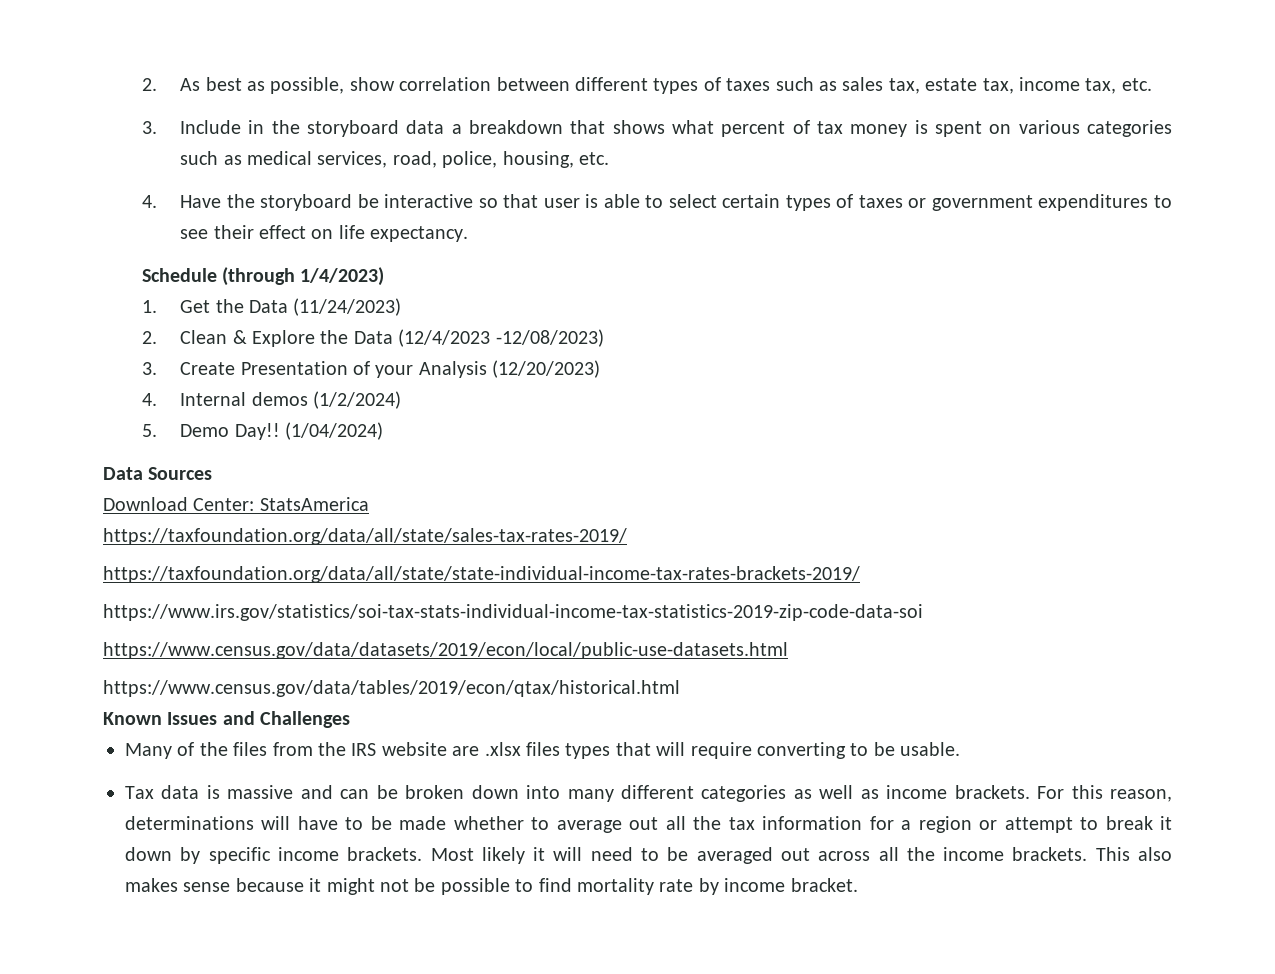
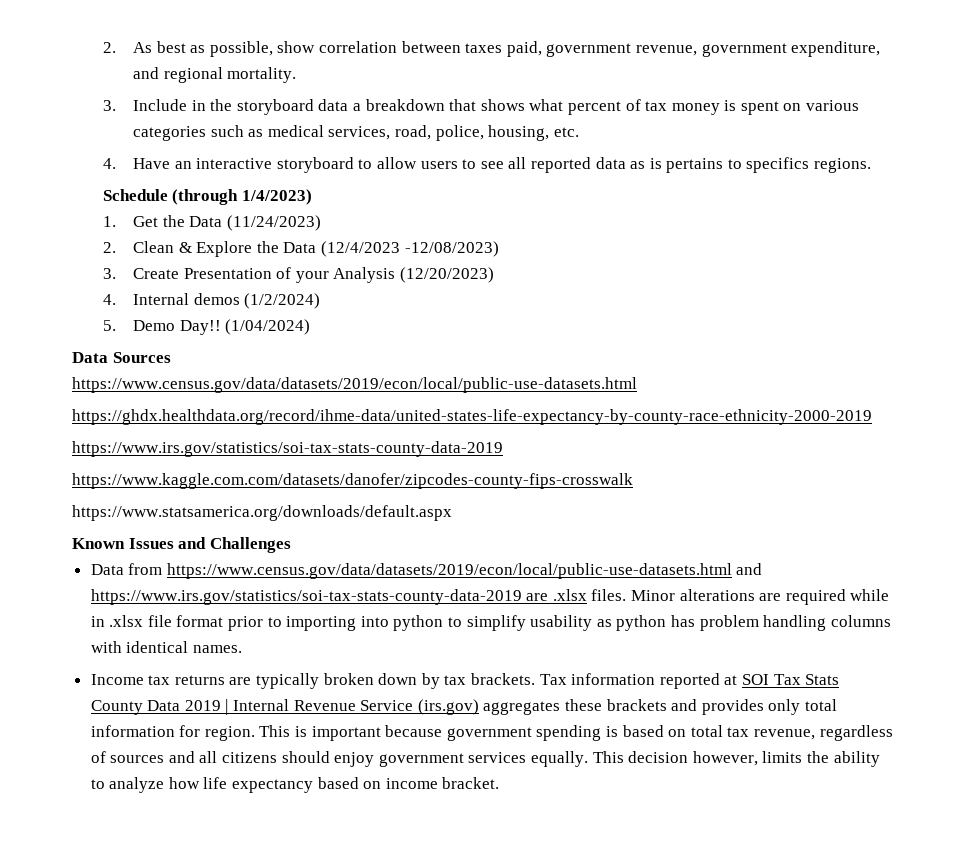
[574,77,1152,94] different types of taxes such as sales tax, estate tax, income tax, etc. -> [465,41,881,57] [133,67,297,83] taxes paid, government revenue, government expenditure, and regional mortality.
[226,194,1173,211] [180,225,469,242] the storyboard be interactive so that user is able to select certain types of taxes or government expenditures to see their effect on life expectancy. -> [174,157,872,173] an interactive storyboard to allow users to see all reported data as is pertains to specifics regions.
[103,497,369,511] [103,528,627,545] [103,566,860,583] [103,604,923,621] [103,642,788,659] [103,680,680,697] [103,711,351,728] [125,742,961,759] [125,785,1173,802] [125,816,1172,833] [125,847,1172,864] [125,878,719,895] Download Center: StatsAmerica // https://taxfoundation.org/data/all/state/sales-tax-rates-2019/ // https://taxfoundation.org/data/all/state/state-individual-income-tax-rates-brackets-2019/ // https://www.irs.gov/statistics/soi-tax-stats-individual-income-tax-statistics-2019-zip-code-data-soi // https://www.census.gov/data/datasets/2019/econ/local/public-use-datasets.html // https://www.census.gov/data/tables/2019/econ/qtax/historical.html // Known Issues and Challenges // Many of the files from the IRS website are .xlsx files types that will require converting to be usable. // Tax data is massive and can be broken down into many different categories as well as income brackets. For this reason, determinations will have to be made whether to average out all the tax information for a region or attempt to break it down by specific income brackets. Most likely it will need to be averaged out across all the income brackets. This also makes sense because it might not be possible to find mortality rate by -> [72,377,637,393] [72,409,872,425] [72,441,503,457] [72,473,633,489] [72,505,452,521] [72,537,291,553] [90,563,763,579] [90,589,890,605] [90,615,891,631] [90,641,242,653] [90,673,840,689] [90,699,837,715] [90,725,893,741] [90,751,880,767] [90,777,382,793] https://www.census.gov/data/datasets/2019/econ/local/public-use-datasets.html // https://ghdx.healthdata.org/record/ihme-data/united-states-life-expectancy-by-county-race-ethnicity-2000-2019 // https://www.irs.gov/statistics/soi-tax-stats-county-data-2019 // https://www.kaggle.com.com/datasets/danofer/zipcodes-county-fips-crosswalk // https://www.statsamerica.org/downloads/default.aspx // Known Issues and Challenges // Data from https://www.census.gov/data/datasets/2019/econ/local/public-use-datasets.html and https://www.irs.gov/statistics/soi-tax-stats-county-data-2019 are .xlsx files. Minor alterations are required while in .xlsx file format prior to importing into python to simplify usability as python has problem handling columns with identical names. // Income tax returns are typically broken down by tax brackets. Tax information reported at SOI Tax Stats County Data 2019 | Internal Revenue Service (irs.gov) aggregates these brackets and provides only total information for region. This is important because government spending is based on total tax revenue, regardless of sources and all citizens should enjoy government services equally. This decision however, limits the ability to analyze how life expectancy based on

